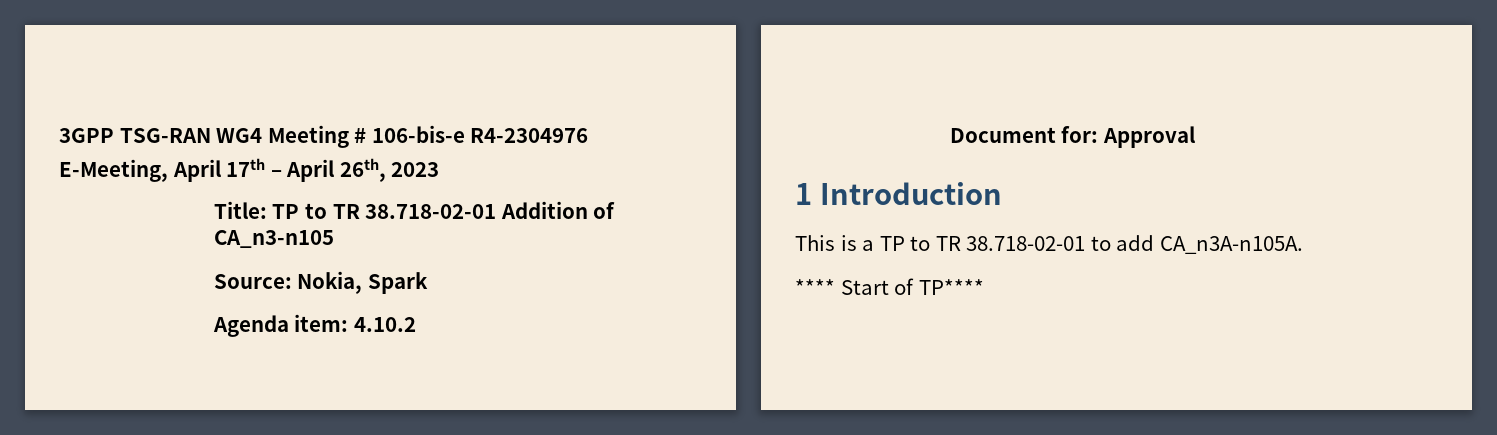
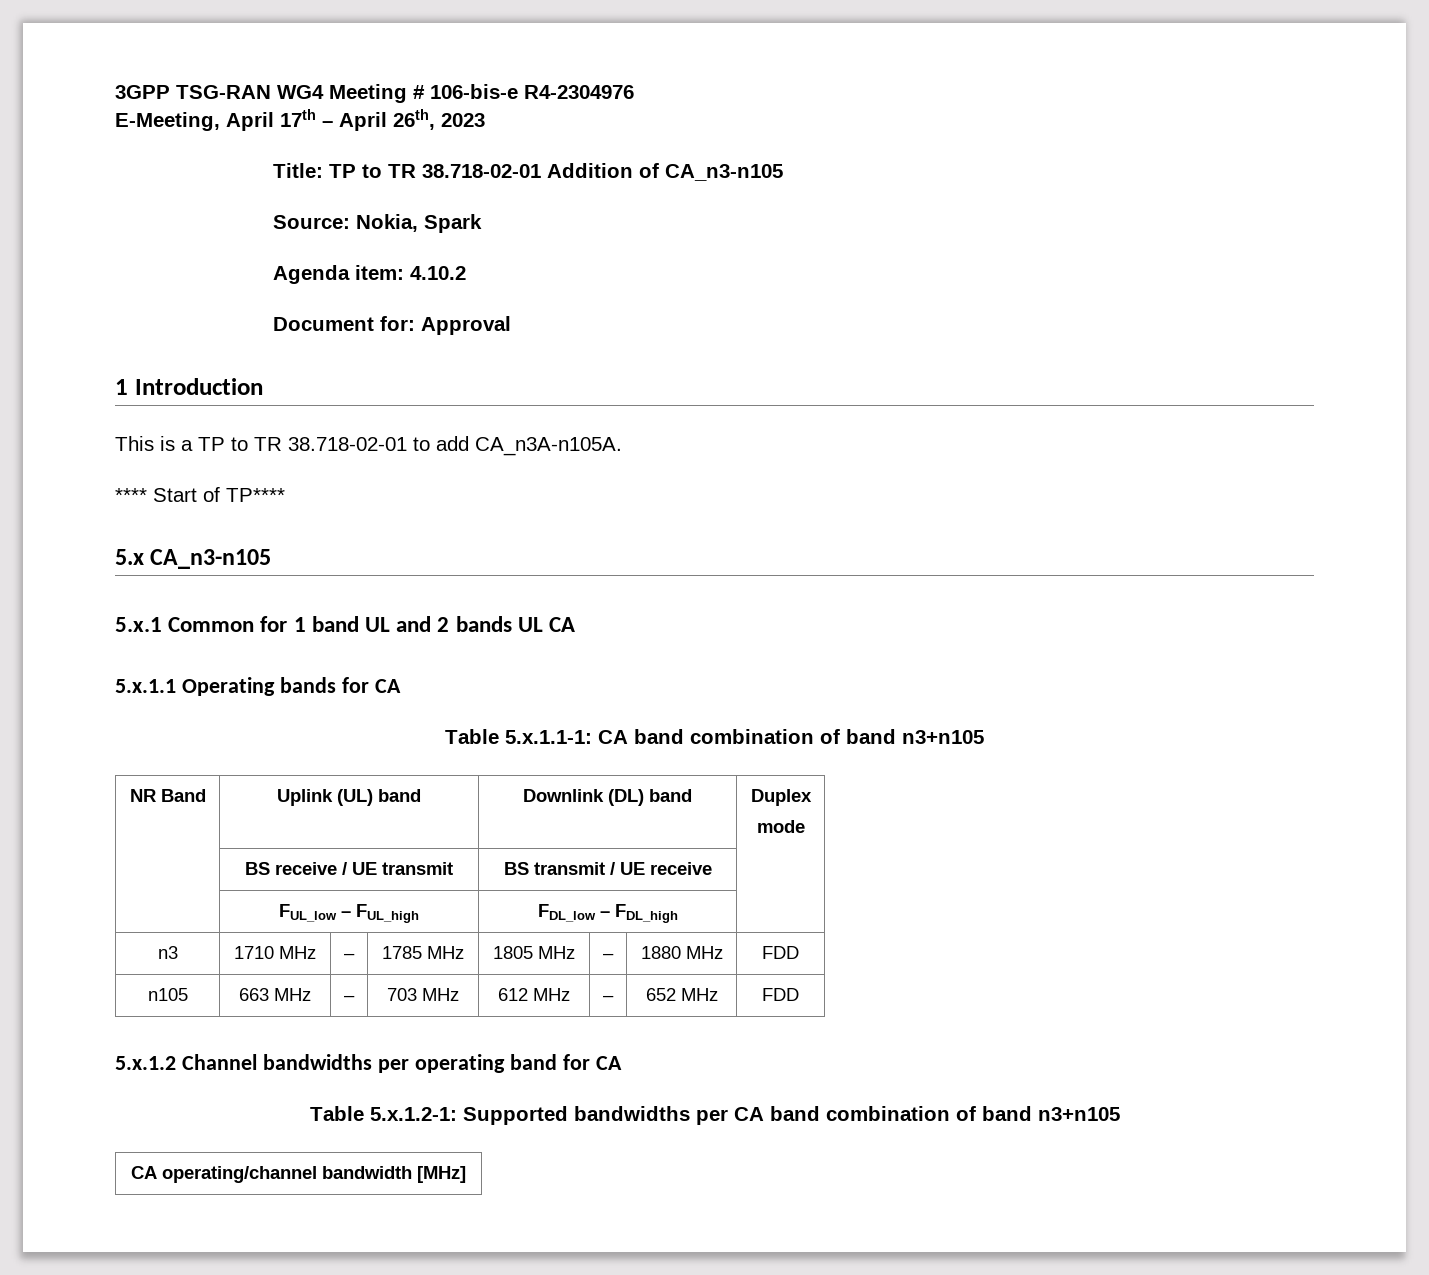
(984, 287) none -> [115,549,272,569] [115,616,576,632] [115,677,401,696] [445,729,984,744] [129,789,206,802] [277,789,421,806] [523,789,692,806] [750,789,812,806] [756,820,805,833] [245,862,453,875] [503,862,712,875] [279,904,419,923] [537,904,678,923] [157,946,178,959] [234,946,316,959] [344,953,355,959] [382,946,464,959] [493,946,575,959] [603,953,614,959] [640,946,723,959] [762,946,799,959] [147,988,188,1001] [239,988,311,1001] [344,995,355,1001] [387,988,459,1001] [498,988,570,1001] [603,995,614,1001] [645,988,718,1001] [762,988,799,1001] [115,1054,622,1073] [309,1106,1120,1125] [131,1166,466,1183] // 5.x CA_n3-n105 // 5.x.1 Common for 1 band UL and 2 bands UL CA // 5.x.1.1 Operating bands for CA // Table 5.x.1.1-1: CA band combination of band n3+n105 // NR Band | Uplink (UL) band | Downlink (DL) band | Duplex // mode // | BS receive / UE transmit | BS transmit / UE receive | // | FUL_low – FUL_high | FDL_low – FDL_high | // n3 | 1710 MHz | – | 1785 MHz | 1805 MHz | – | 1880 MHz | FDD // n105 | 663 MHz | – | 703 MHz | 612 MHz | – | 652 MHz | FDD // 5.x.1.2 Channel bandwidths per operating band for CA // Table 5.x.1.2-1: Supported bandwidths per CA band combination of band n3+n105 // CA operating/channel bandwidth [MHz]

